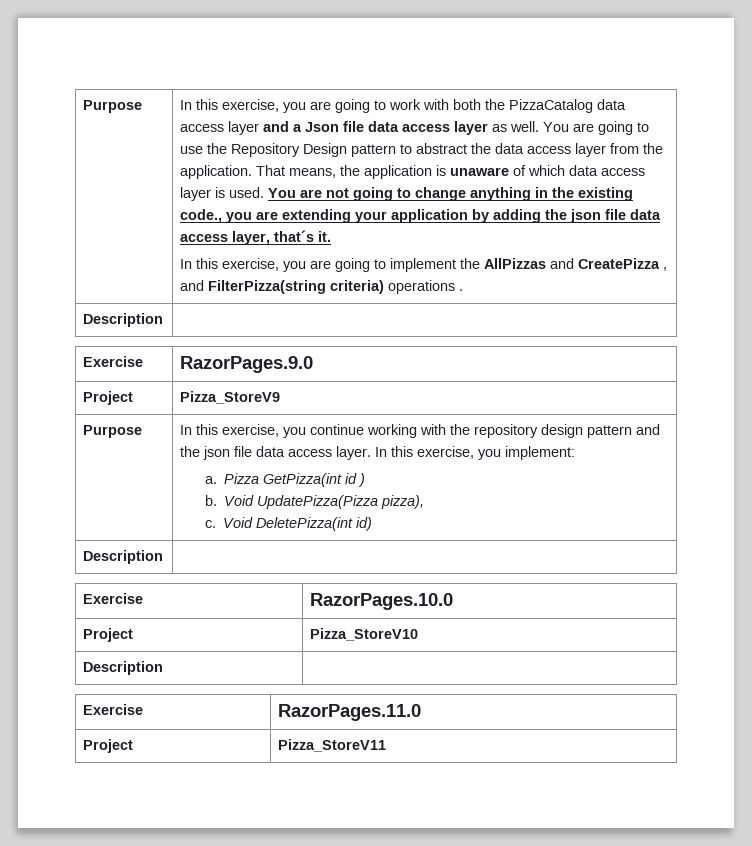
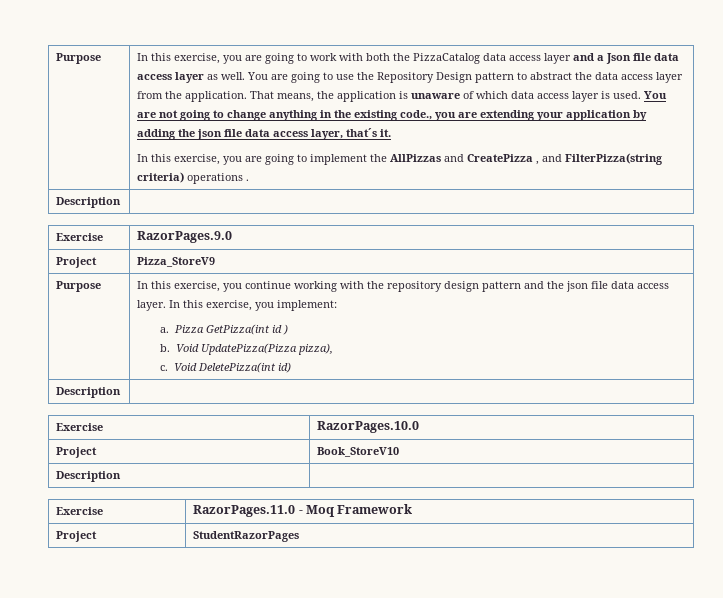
[310,628,419,641] Pizza_StoreV10 -> [317,447,400,457] Book_StoreV10
[83,739,134,753] [278,739,387,752] // Project | Pizza_StoreV11 -> [298,504,413,517] [56,531,98,542] [193,531,300,542] - Moq Framework // Project | StudentRazorPages

